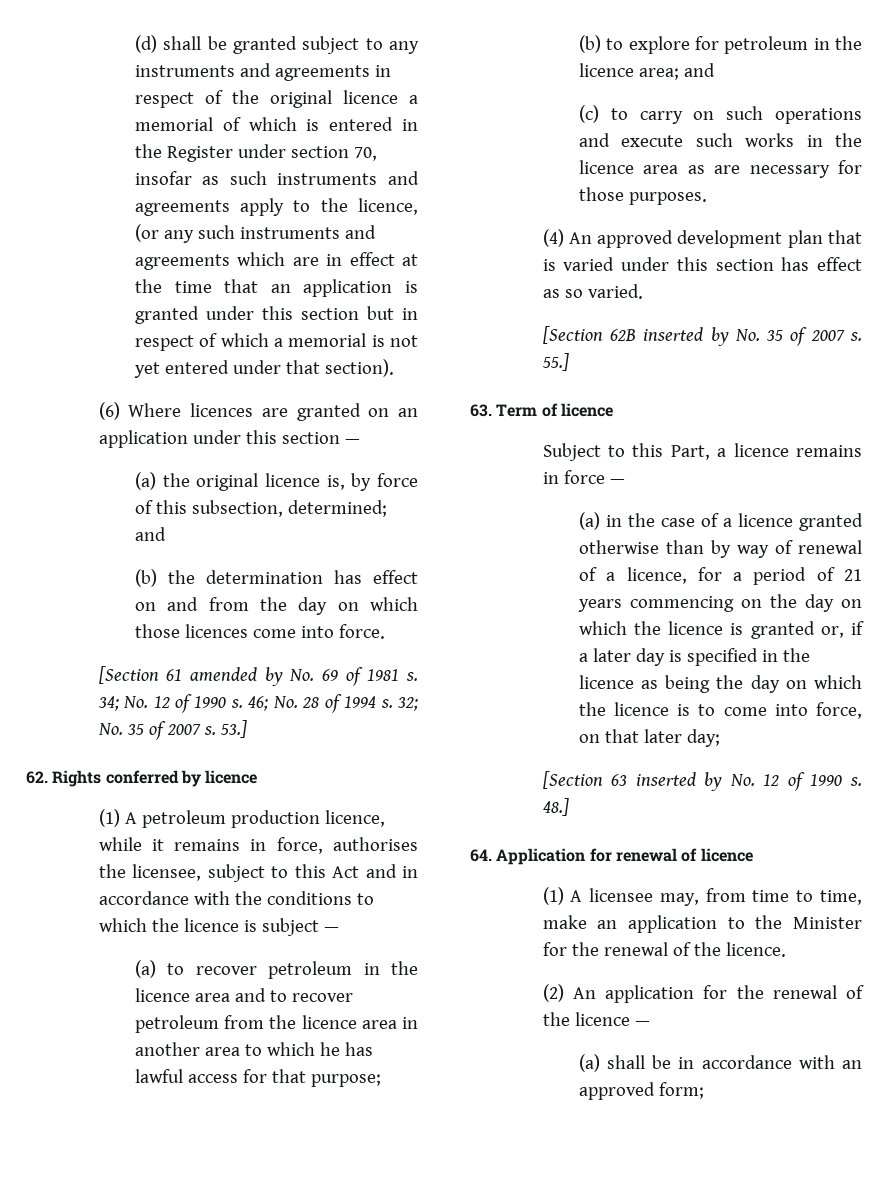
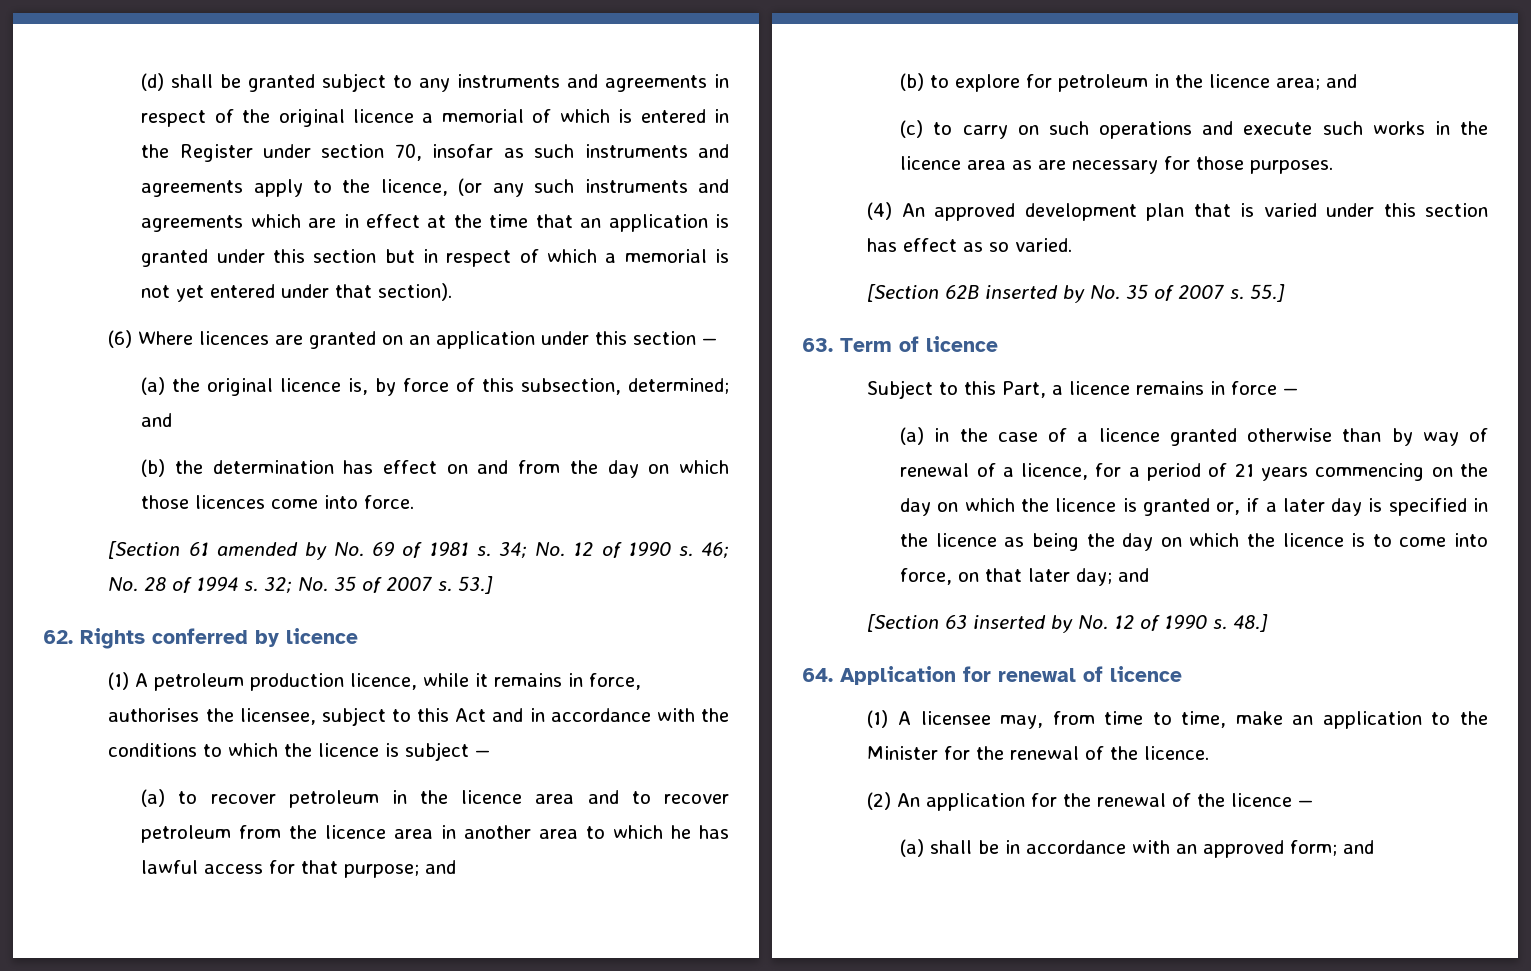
(381, 1080) none -> [425,860,457,874] and
(720, 738) none -> [1118,568,1150,582] and
(704, 1090) none -> [1343,840,1375,854] and

